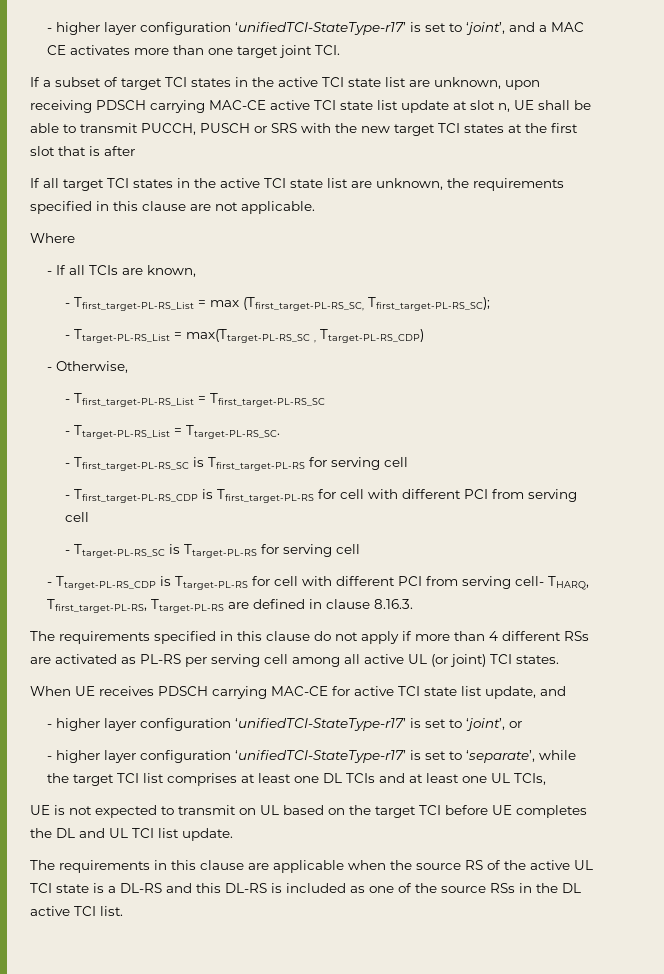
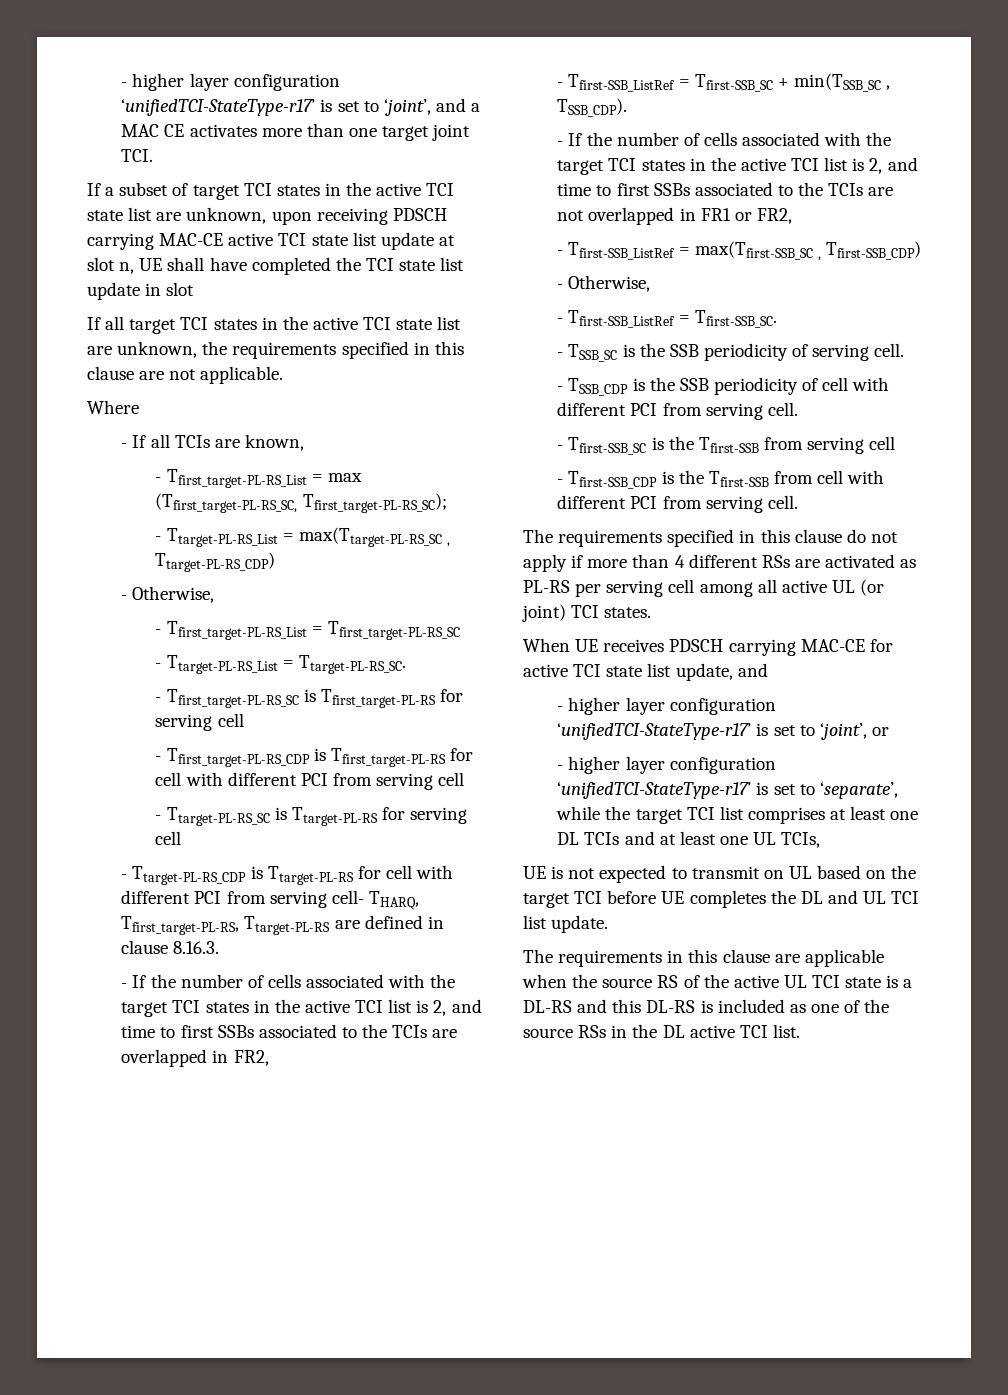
[574,100,591,110] [30,123,578,136] [30,146,135,156] be able to transmit PUCCH, PUSCH or SRS with the new target TCI states at the first slot that is after -> [209,257,465,275] [87,282,195,300] have completed the TCI state list update in slot
(414, 604) none -> [121,974,456,988] [121,999,482,1017] [121,1024,458,1038] [121,1049,269,1067] [557,73,891,92] [557,98,628,117] [557,132,892,146] [557,157,918,175] [557,182,894,196] [557,207,792,225] [557,241,921,261] [557,275,651,292] [557,310,777,328] [557,343,905,362] [557,377,890,396] [557,402,798,420] [557,436,896,455] [557,470,885,489] [557,495,798,513] // - If the number of cells associated with the target TCI states in the active TCI list is 2, and time to first SSBs associated to the TCIs are overlapped in FR2, // - Tfirst-SSB_ListRef = Tfirst-SSB_SC + min(TSSB_SC , TSSB_CDP). // - If the number of cells associated with the target TCI states in the active TCI list is 2, and time to first SSBs associated to the TCIs are not overlapped in FR1 or FR2, // - Tfirst-SSB_ListRef = max(Tfirst-SSB_SC , Tfirst-SSB_CDP) // - Otherwise, // - Tfirst-SSB_ListRef = Tfirst-SSB_SC. // - TSSB_SC is the SSB periodicity of serving cell. // - TSSB_CDP is the SSB periodicity of cell with different PCI from serving cell. // - Tfirst-SSB_SC is the Tfirst-SSB from serving cell // - Tfirst-SSB_CDP is the Tfirst-SSB from cell with different PCI from serving cell.

